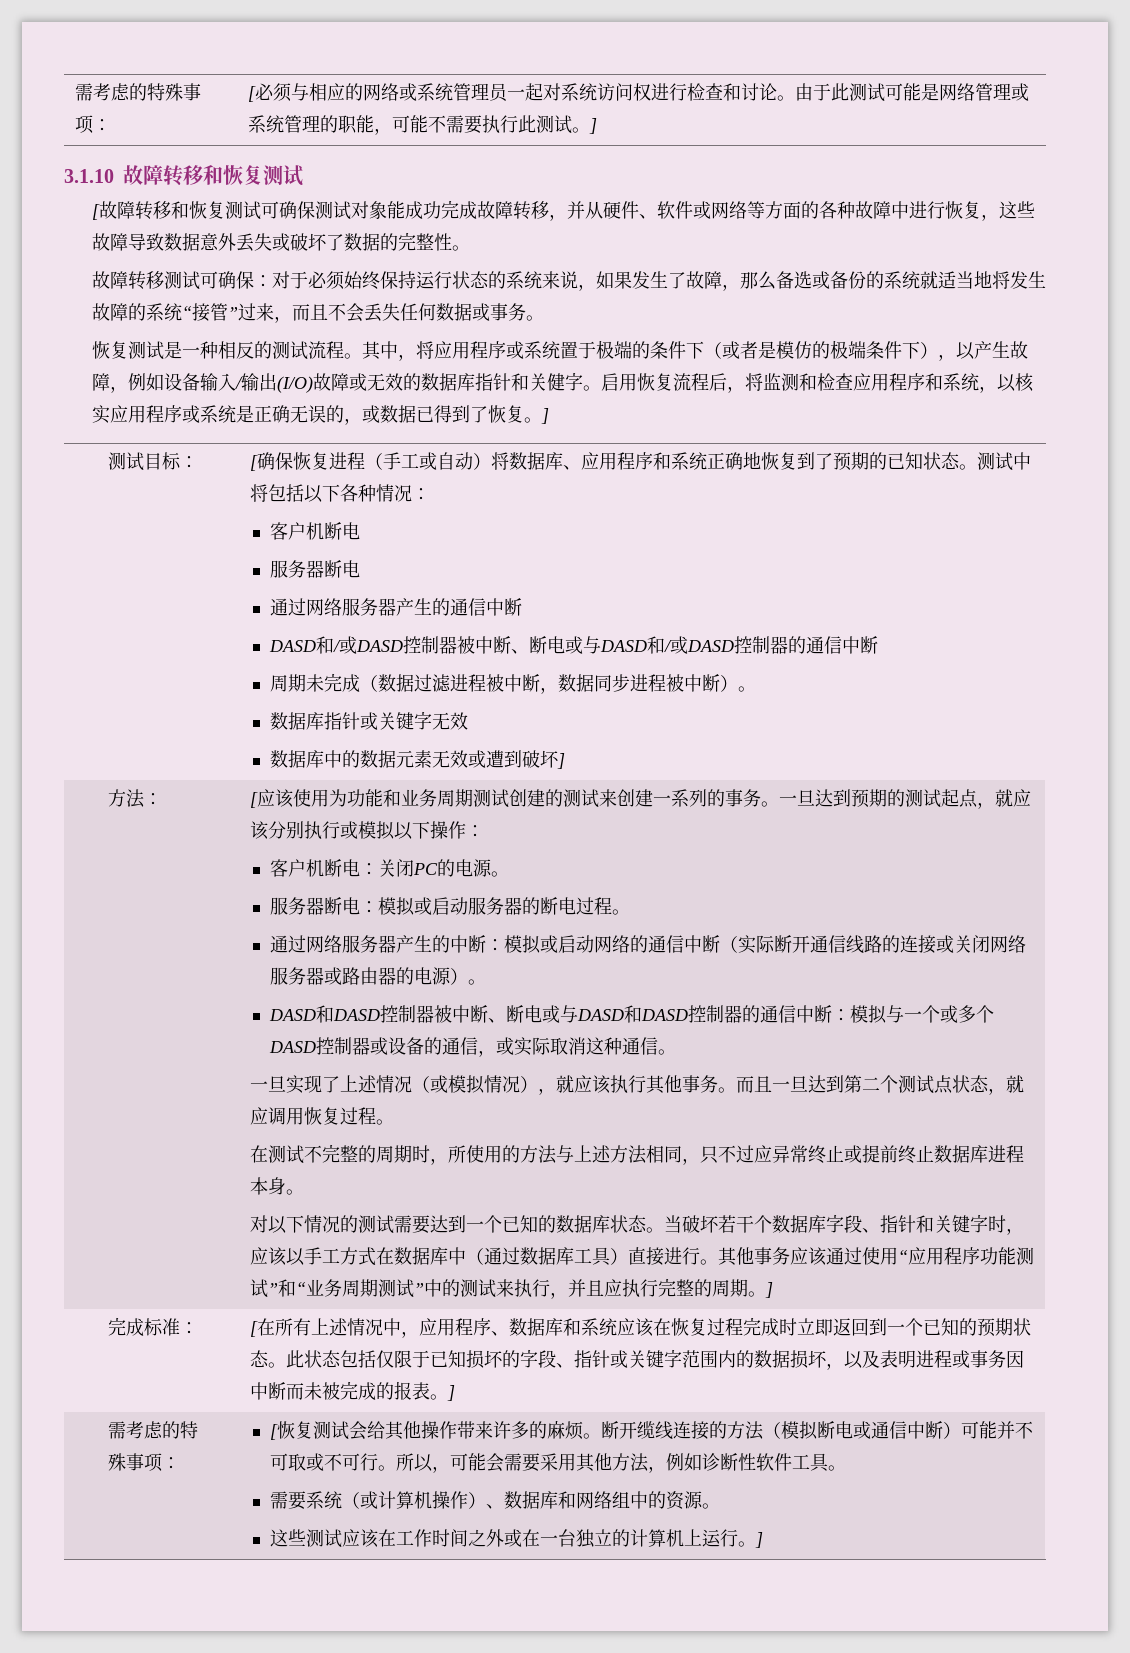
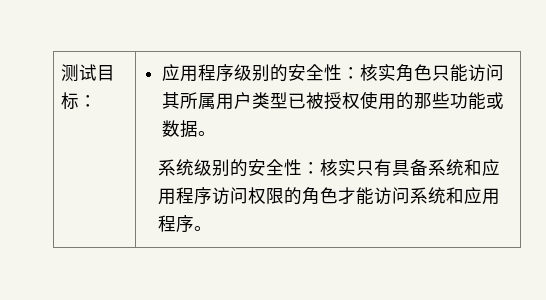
[75,83,202,101] [75,115,112,134] [247,83,1029,102] [247,115,597,135] [64,165,303,186] [91,200,1035,221] [91,232,470,252] [91,271,1046,291] [91,303,544,323] [91,340,1028,361] [91,372,1034,393] [91,405,549,425] [108,452,199,471] [249,452,1031,471] [249,484,430,503] [269,522,360,540] [269,560,360,578] [269,598,522,616] [268,636,878,654] [269,673,756,694] [269,711,468,730] [269,750,565,769] [108,789,163,808] [249,789,1031,809] [249,821,484,840] [269,859,509,877] [269,897,630,916] [269,935,1026,954] [269,967,486,985] [268,1005,994,1024] [268,1037,676,1057] [249,1075,1024,1095] [249,1107,394,1125] [249,1144,1024,1165] [249,1177,304,1195] [249,1214,1024,1235] [249,1247,1034,1266] [249,1278,773,1299] [108,1317,199,1336] [249,1317,1031,1338] [249,1349,1024,1370] [249,1381,455,1401] [108,1421,199,1439] [108,1453,181,1472] [269,1420,1033,1440] [269,1453,846,1473] [269,1491,720,1510] [269,1529,763,1548] 需考虑的特殊事项： | [必须与相应的网络或系统管理员一起对系统访问权进行检查和讨论。由于此测试可能是网络管理或系统管理的职能，可能不需要执行此测试。] // 3.1.10故障转移和恢复测试 // [故障转移和恢复测试可确保测试对象能成功完成故障转移，并从硬件、软件或网络等方面的各种故障中进行恢复，这些故障导致数据意外丢失或破坏了数据的完整性。 // 故障转移测试可确保：对于必须始终保持运行状态的系统来说，如果发生了故障，那么备选或备份的系统就适当地将发生故障的系统“接管”过来，而且不会丢失任何数据或事务。 // 恢复测试是一种相反的测试流程。其中，将应用程序或系统置于极端的条件下（或者是模仿的极端条件下），以产生故障，例如设备输入/输出(I/O)故障或无效的数据库指针和关健字。启用恢复流程后，将监测和检查应用程序和系统，以核实应用程序或系统是正确无误的，或数据已得到了恢复。] // 测试目标： | [确保恢复进程（手工或自动）将数据库、应用程序和系统正确地恢复到了预期的已知状态。测试中将包括以下各种情况： // 客户机断电 // 服务器断电 // 通过网络服务器产生的通信中断 // DASD和/或DASD控制器被中断、断电或与DASD和/或DASD控制器的通信中断 // 周期未完成（数据过滤进程被中断，数据同步进程被中断）。 // 数据库指针或关键字无效 // 数据库中的数据元素无效或遭到破坏] // 方法： | [应该使用为功能和业务周期测试创建的测试来创建一系列的事务。一旦达到预期的测试起点，就应该分别执行或模拟以下操作： // 客户机断电：关闭PC的电源。 // 服务器断电：模拟或启动服务器的断电过程。 // 通过网络服务器产生的中断：模拟或启动网络的通信中断（实际断开通信线路的连接或关闭网络服务器或路由器的电源）。 // DASD和DASD控制器被中断、断电或与DASD和DASD控制器的通信中断：模拟与一个或多个DASD控制器或设备的通信，或实际取消这种通信。 // 一旦实现了上述情况（或模拟情况），就应该执行其他事务。而且一旦达到第二个测试点状态，就应调用恢复过程。 // 在测试不完整的周期时，所使用的方法与上述方法相同，只不过应异常终止或提前终止数据库进程本身。 // 对以下情况的测试需要达到一个已知的数据库状态。当破坏若干个数据库字段、指针和关键字时，应该以手工方式在数据库中（通过数据库工具）直接进行。其他事务应该通过使用“应用程序功能测试”和“业务周期测试”中的测试来执行，并且应执行完整的周期。] // 完成标准： | [在所有上述情况中，应用程序、数据库和系统应该在恢复过程完成时立即返回到一个已知的预期状态。此状态包括仅限于已知损坏的字段、指针或关键字范围内的数据损坏，以及表明进程或事务因中断而未被完成的报表。] // 需考虑的特殊事项： | [恢复测试会给其他操作带来许多的麻烦。断开缆线连接的方法（模拟断电或通信中断）可能并不可取或不可行。所以，可能会需要采用其他方法，例如诊断性软件工具。 // 需要系统（或计算机操作）、数据库和网络组中的资源。 // 这些测试应该在工作时间之外或在一台独立的计算机上运行。] -> [60,64,115,82] [60,92,97,110] [161,64,504,82] [161,91,504,110] [161,120,216,138] [158,159,501,177] [158,187,501,205] [158,215,213,233] 测试目标： | 应用程序级别的安全性：核实角色只能访问其所属用户类型已被授权使用的那些功能或数据。 // 系统级别的安全性：核实只有具备系统和应用程序访问权限的角色才能访问系统和应用程序。

